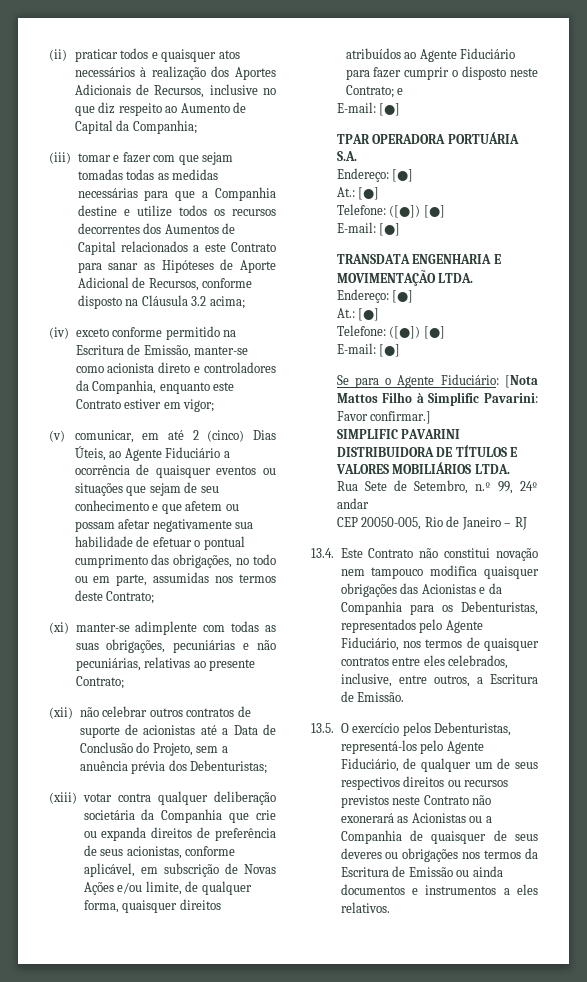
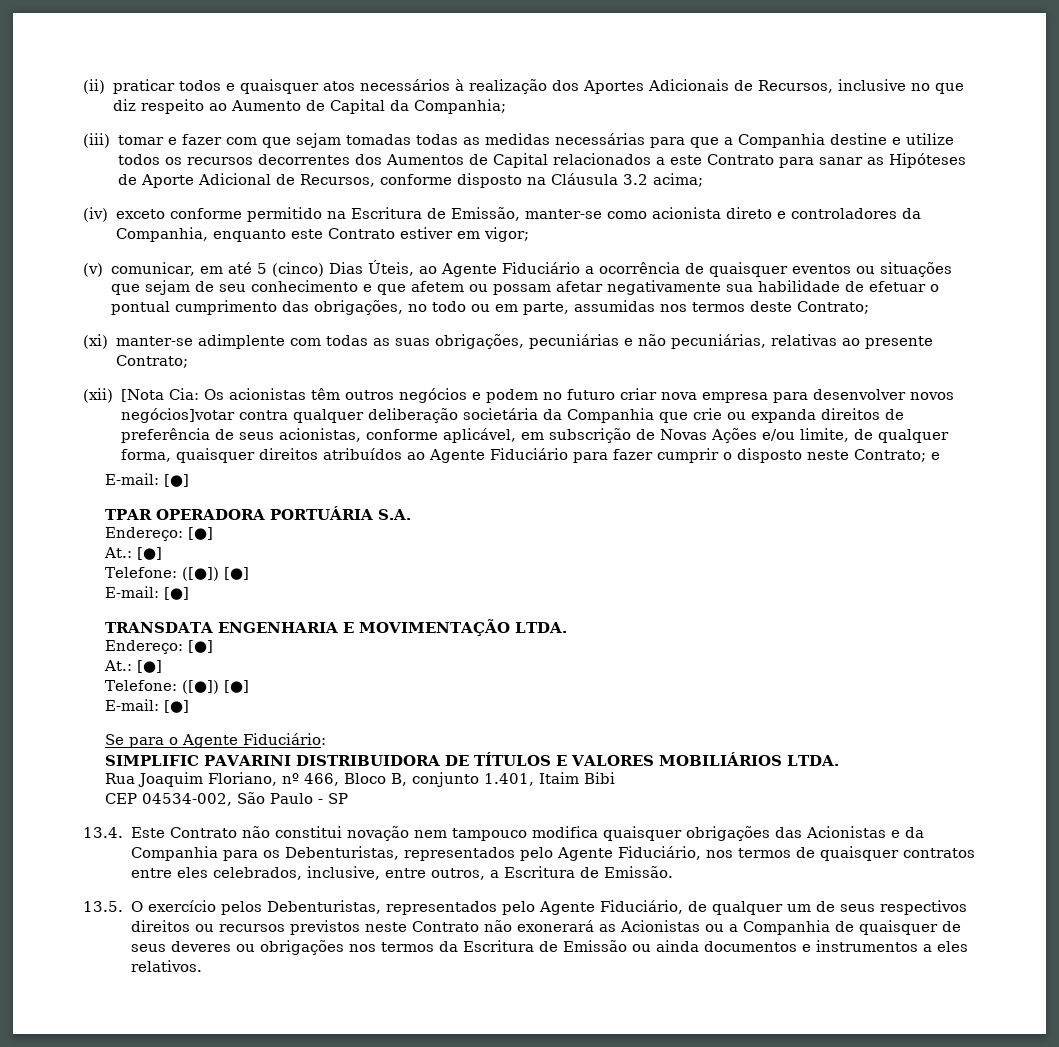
[192,430,199,440] 2 -> [257,263,268,274] 5
[79,706,251,717] [79,724,276,738] [79,742,228,756] [79,760,268,774] [49,792,112,804] não celebrar outros contratos de suporte de acionistas até a Data de Conclusão do Projeto, sem a anuência prévia dos Debenturistas; // (xiii) votar -> [120,388,954,403] [120,408,235,423] [Nota Cia: Os acionistas têm outros negócios e podem no futuro criar nova empresa para desenvolver novos negócios]votar
[505,375,538,388] [336,392,538,406] [336,411,432,424] [Nota Mattos Filho à Simplific Pavarini: Favor confirmar.] -> (326, 739) none
[364,480,538,494] [336,498,369,509] [336,516,527,530] Sete de Setembro, n.º 99, 24º andar // CEP 20050-005, Rio de Janeiro – RJ -> [137,772,615,787] [104,792,348,806] Joaquim Floriano, nº 466, Bloco B, conjunto 1.401, Itaim Bibi // CEP 04534-002, São Paulo - SP
[340,740,417,754] representá-los -> [385,901,497,915] representados

